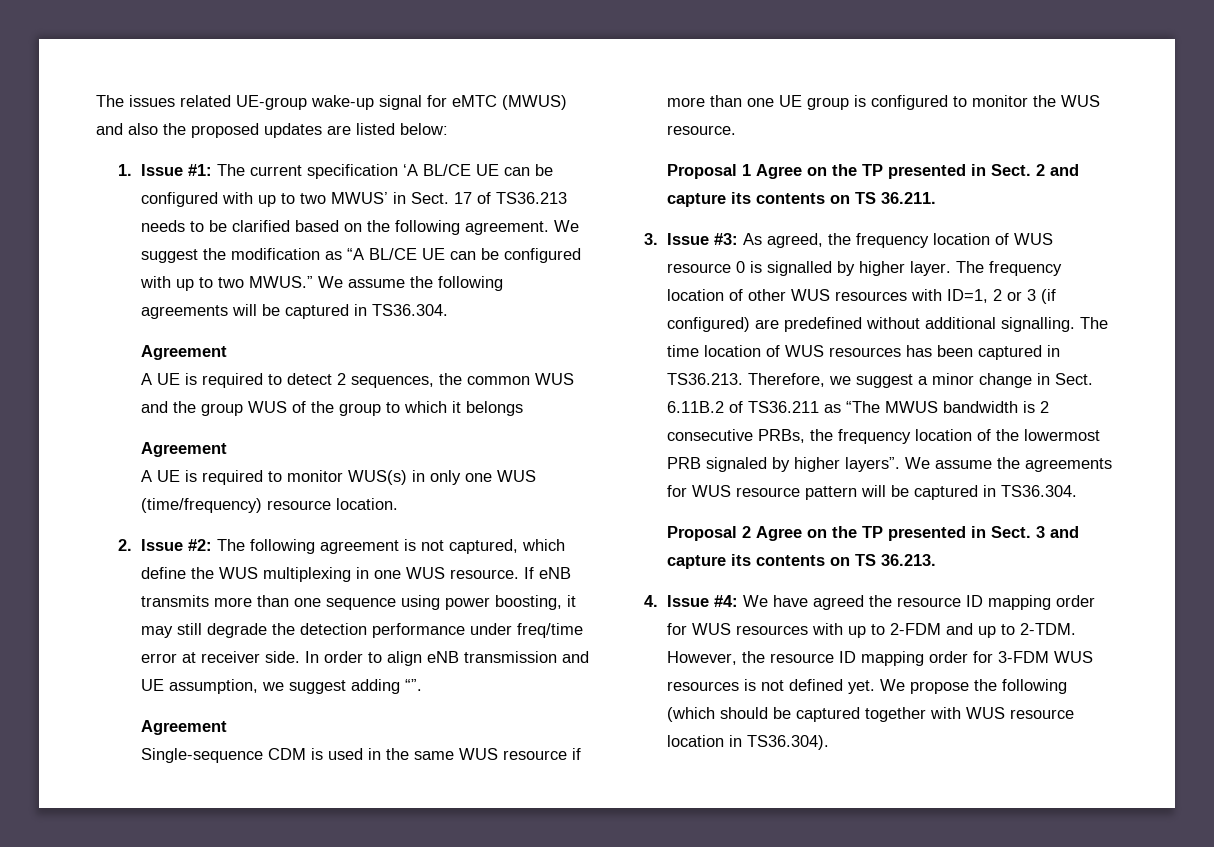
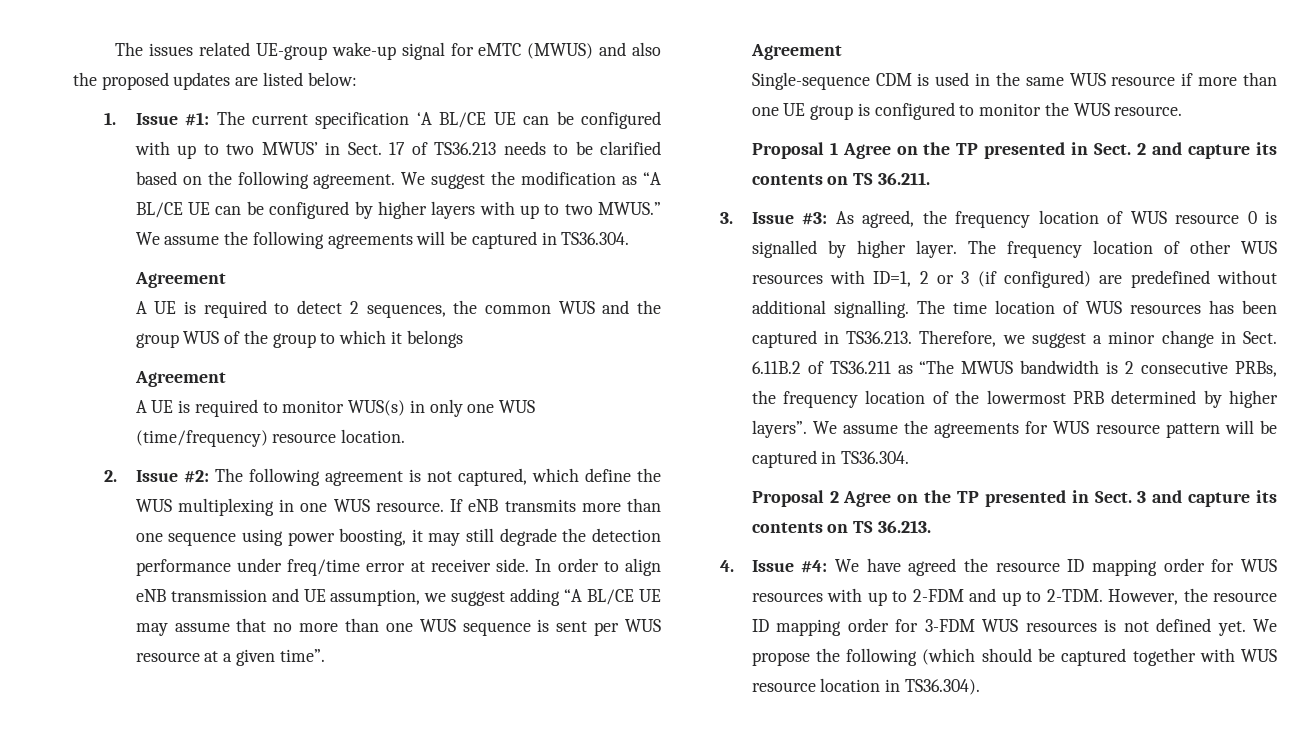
(581, 255) none -> [354,201,476,219] by higher layers
[404,679,422,691] “”. -> [564,589,661,605] [135,618,661,636] [135,649,325,666] “A BL/CE UE may assume that no more than one WUS sequence is sent per WUS resource at a given time”.
[705,457,767,472] signaled -> [1111,390,1197,404] determined

